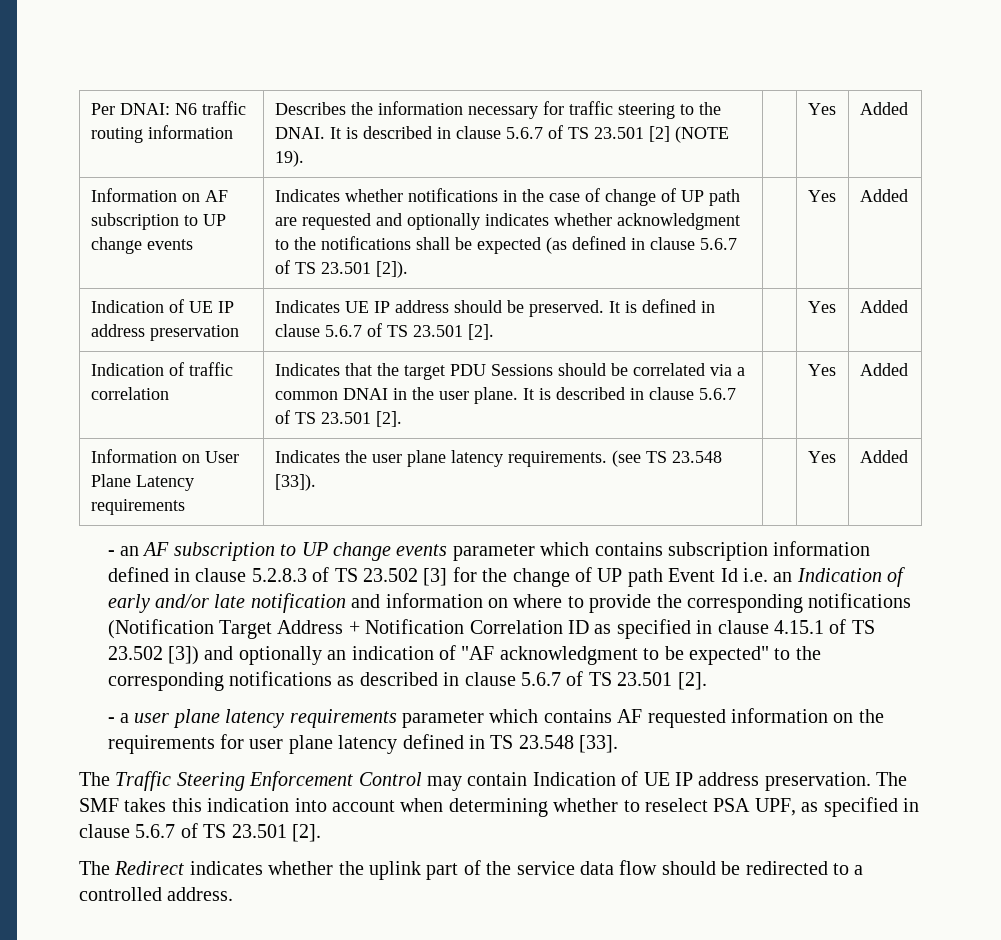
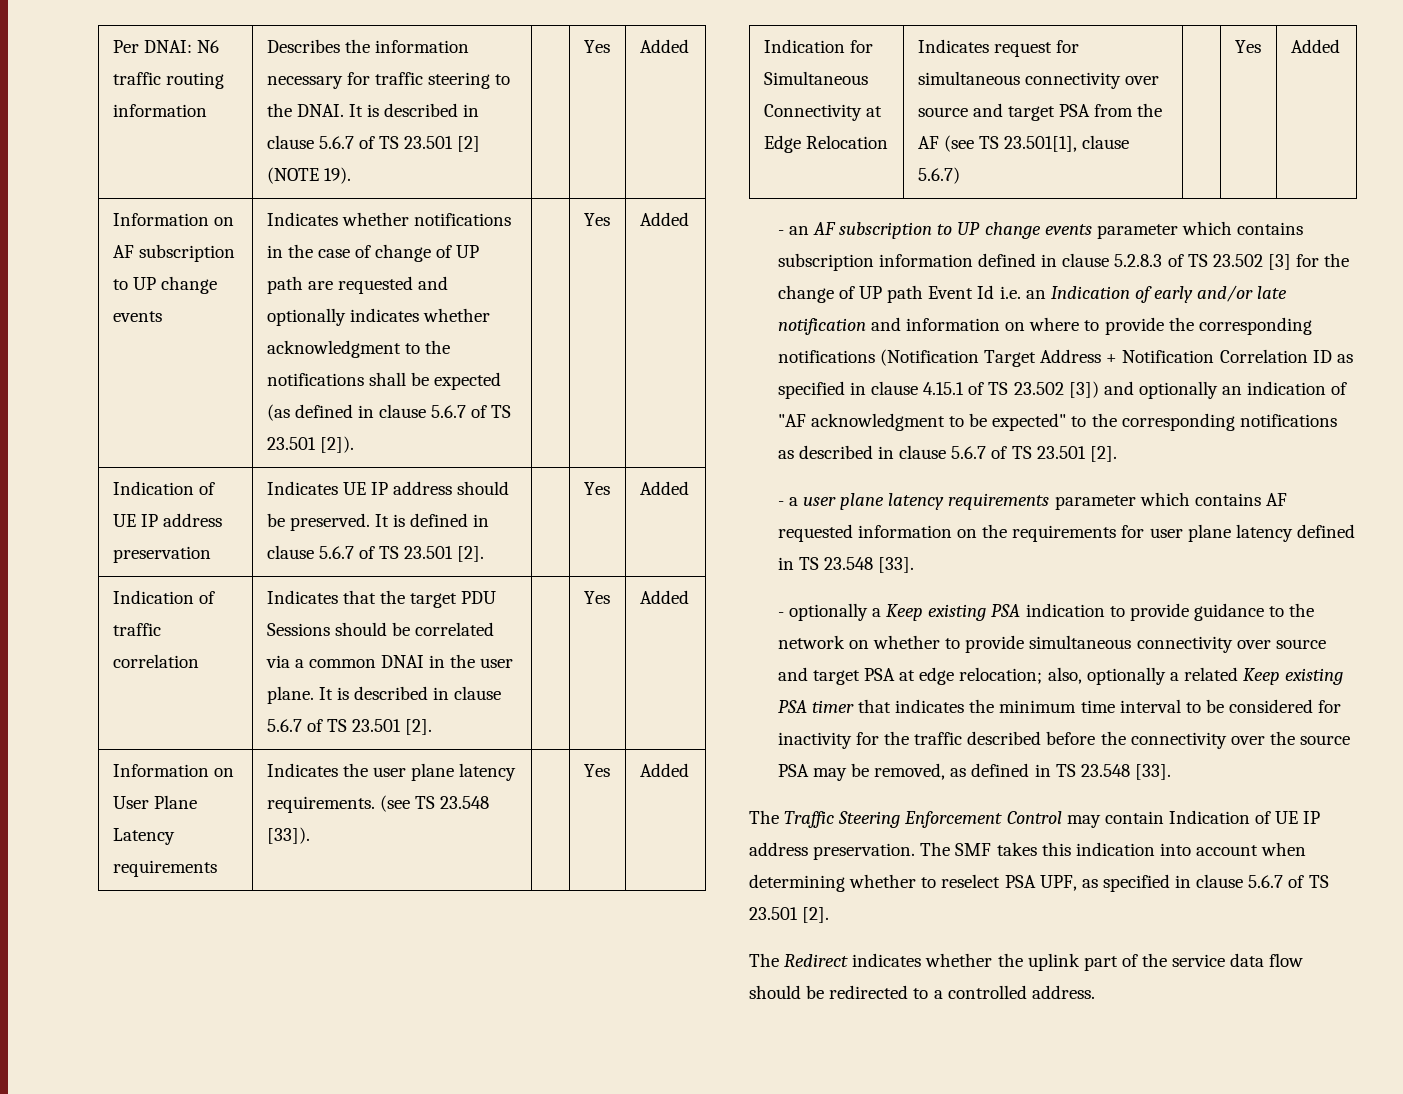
(908, 456) none -> [763,39,873,53] [763,71,868,85] [763,104,882,121] [763,135,888,153] [917,39,1079,57] [917,71,1159,89] [917,103,1163,121] [917,135,1130,152] [917,167,960,184] [1234,40,1261,53] [1290,39,1340,53] // Indication for Simultaneous Connectivity at Edge Relocation | Indicates request for simultaneous connectivity over source and target PSA from the AF (see TS 23.501[1], clause 5.6.7) | | Yes | Added
(619, 744) none -> [777,603,1315,621] [777,635,1326,653] [777,667,1344,685] [777,699,1342,713] [777,731,1351,749] [777,763,1172,781] // - optionally a Keep existing PSA indication to provide guidance to the network on whether to provide simultaneous connectivity over source and target PSA at edge relocation; also, optionally a related Keep existing PSA timer that indicates the minimum time interval to be considered for inactivity for the traffic described before the connectivity over the source PSA may be removed, as defined in TS 23.548 [33].

